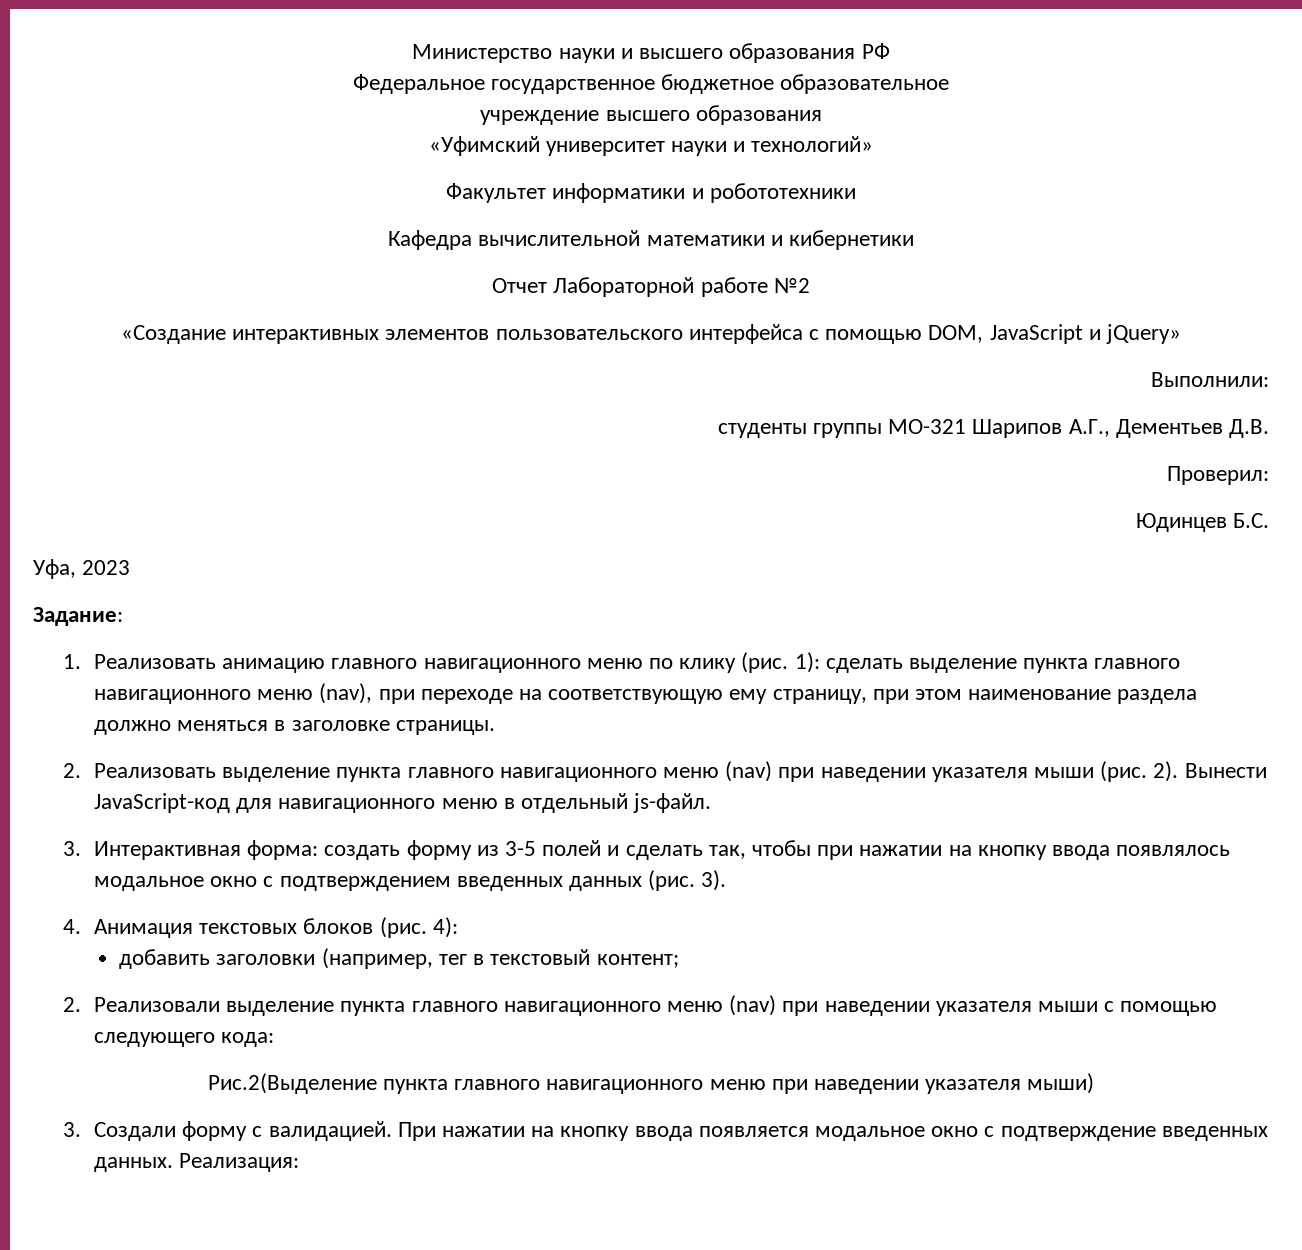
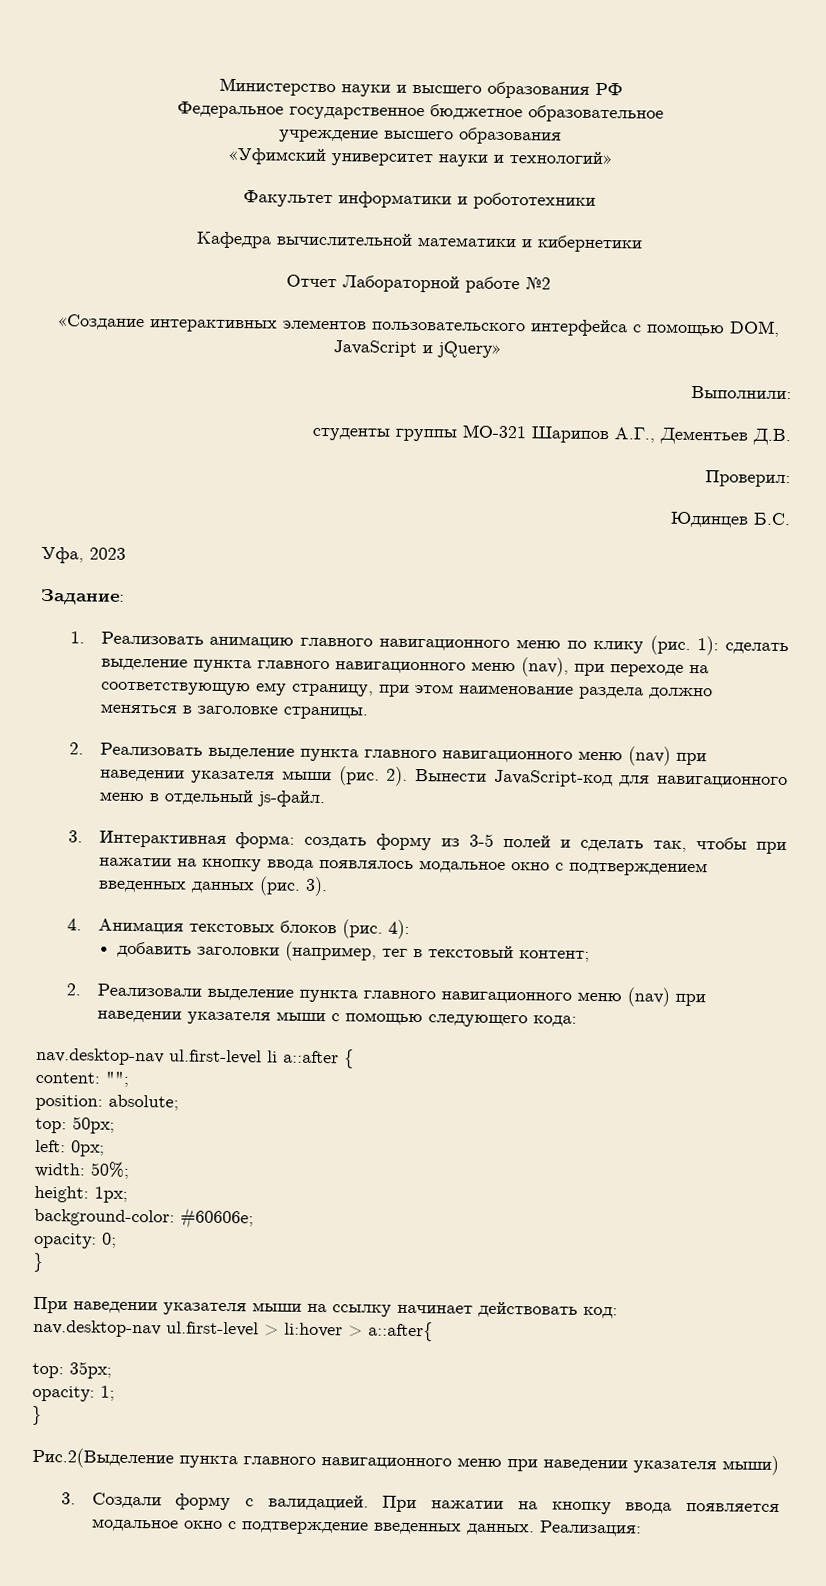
(275, 1039) none -> [36,1047,354,1069] [35,1071,129,1087] [35,1094,179,1111] [35,1116,115,1134] [35,1139,105,1157] [34,1161,129,1179] [34,1185,128,1203] [34,1207,254,1230] [34,1232,117,1249] [33,1252,44,1273] [33,1296,618,1319] [33,1319,433,1342] [32,1361,112,1379] [32,1385,115,1402] [32,1405,42,1426] // nav.desktop-nav ul.first-level li a::after { // content: ""; // position: absolute; // top: 50px; // left: 0px; // width: 50%; // height: 1px; // background-color: #60606e; // opacity: 0; // } // При наведении указателя мыши на ссылку начинает действовать код: // nav.desktop-nav ul.first-level > li:hover > a::after{ // top: 35px; // opacity: 1; // }

